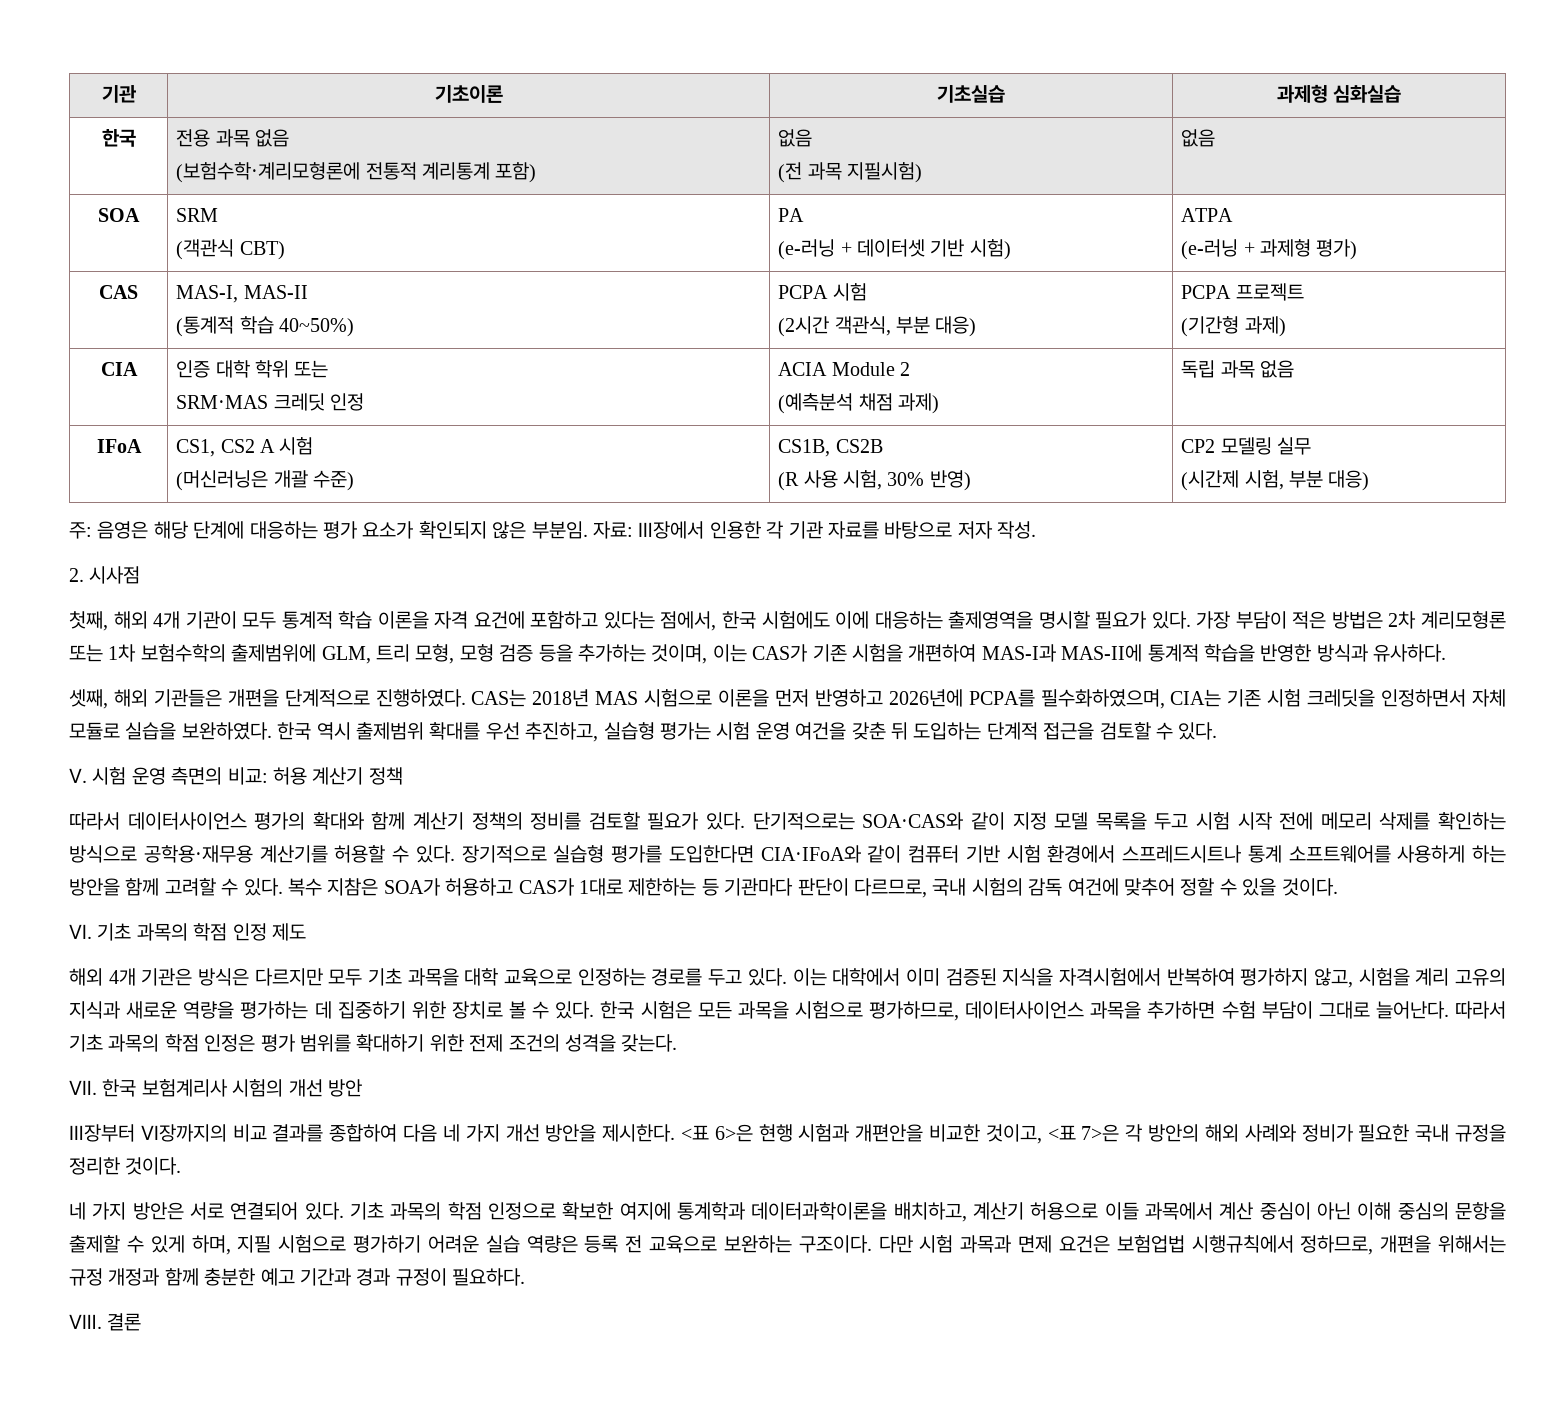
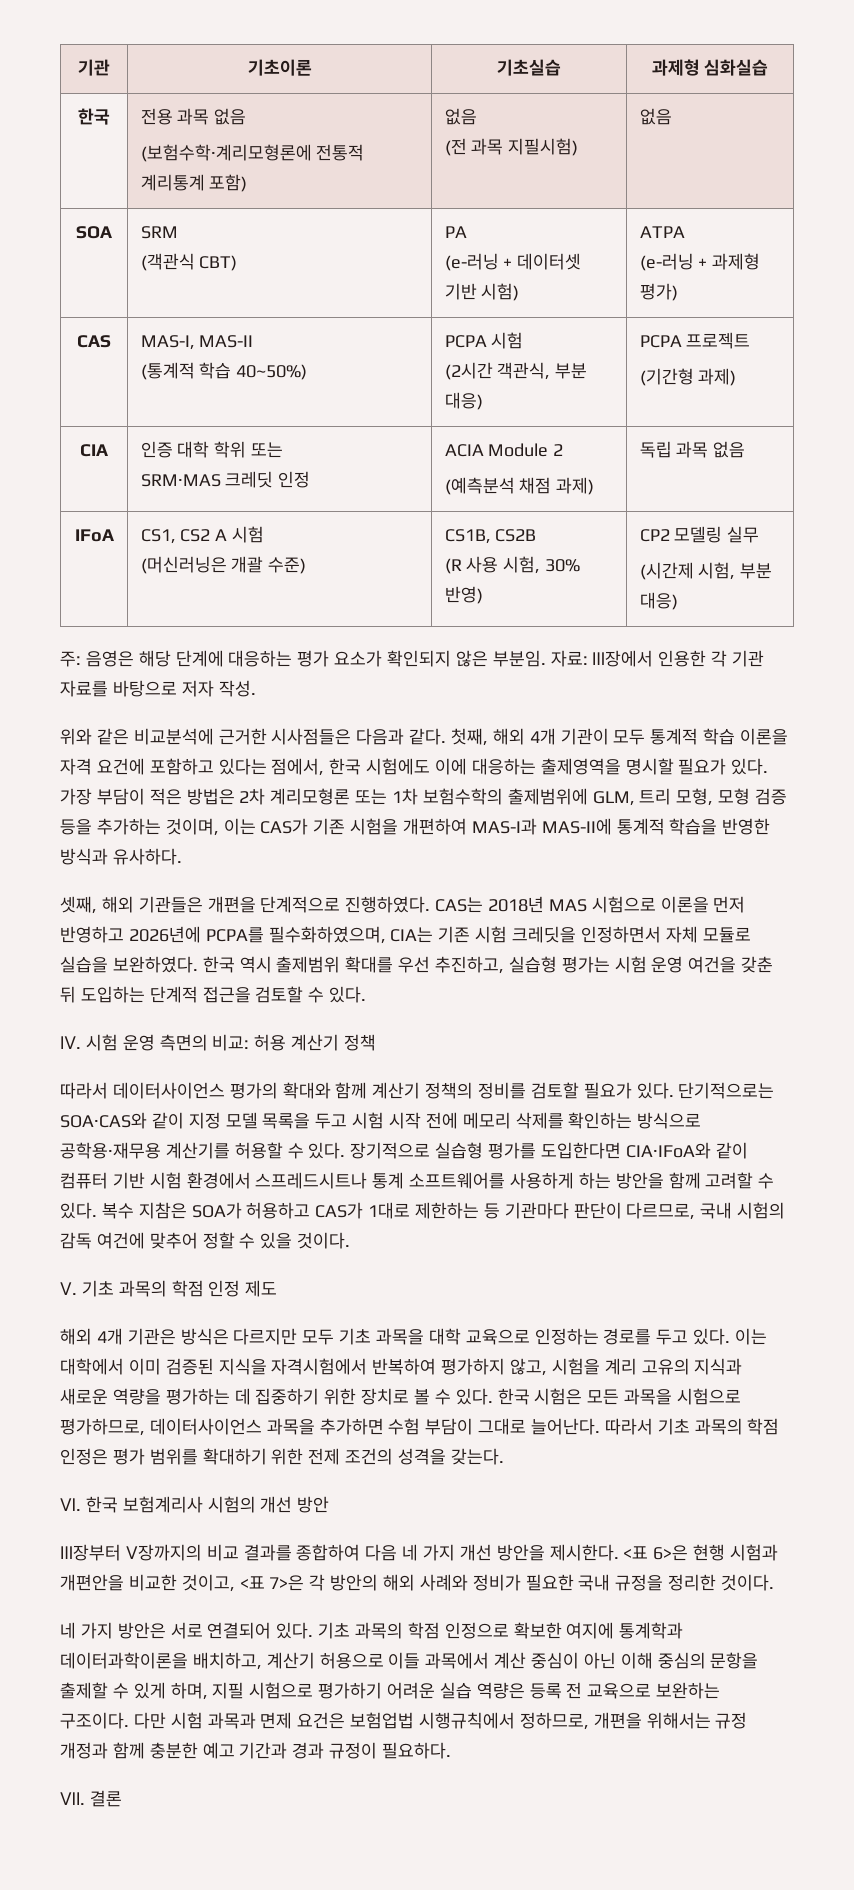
[69,566,141,584] 2. 시사점 // -> [60,728,447,745] 위와 같은 비교분석에 근거한 시사점들은 다음과 같다.
[69,768,87,783] Ⅴ. -> [60,1036,81,1049] Ⅳ.
[69,924,92,939] Ⅵ. -> [60,1282,77,1295] Ⅴ.
[69,1080,97,1095] Ⅶ. -> [60,1498,81,1511] Ⅵ.
[140,1124,227,1142] Ⅵ장까지의 -> [125,1544,202,1561] Ⅴ장까지의
[69,1314,102,1329] Ⅷ. -> [60,1792,85,1805] Ⅶ.

